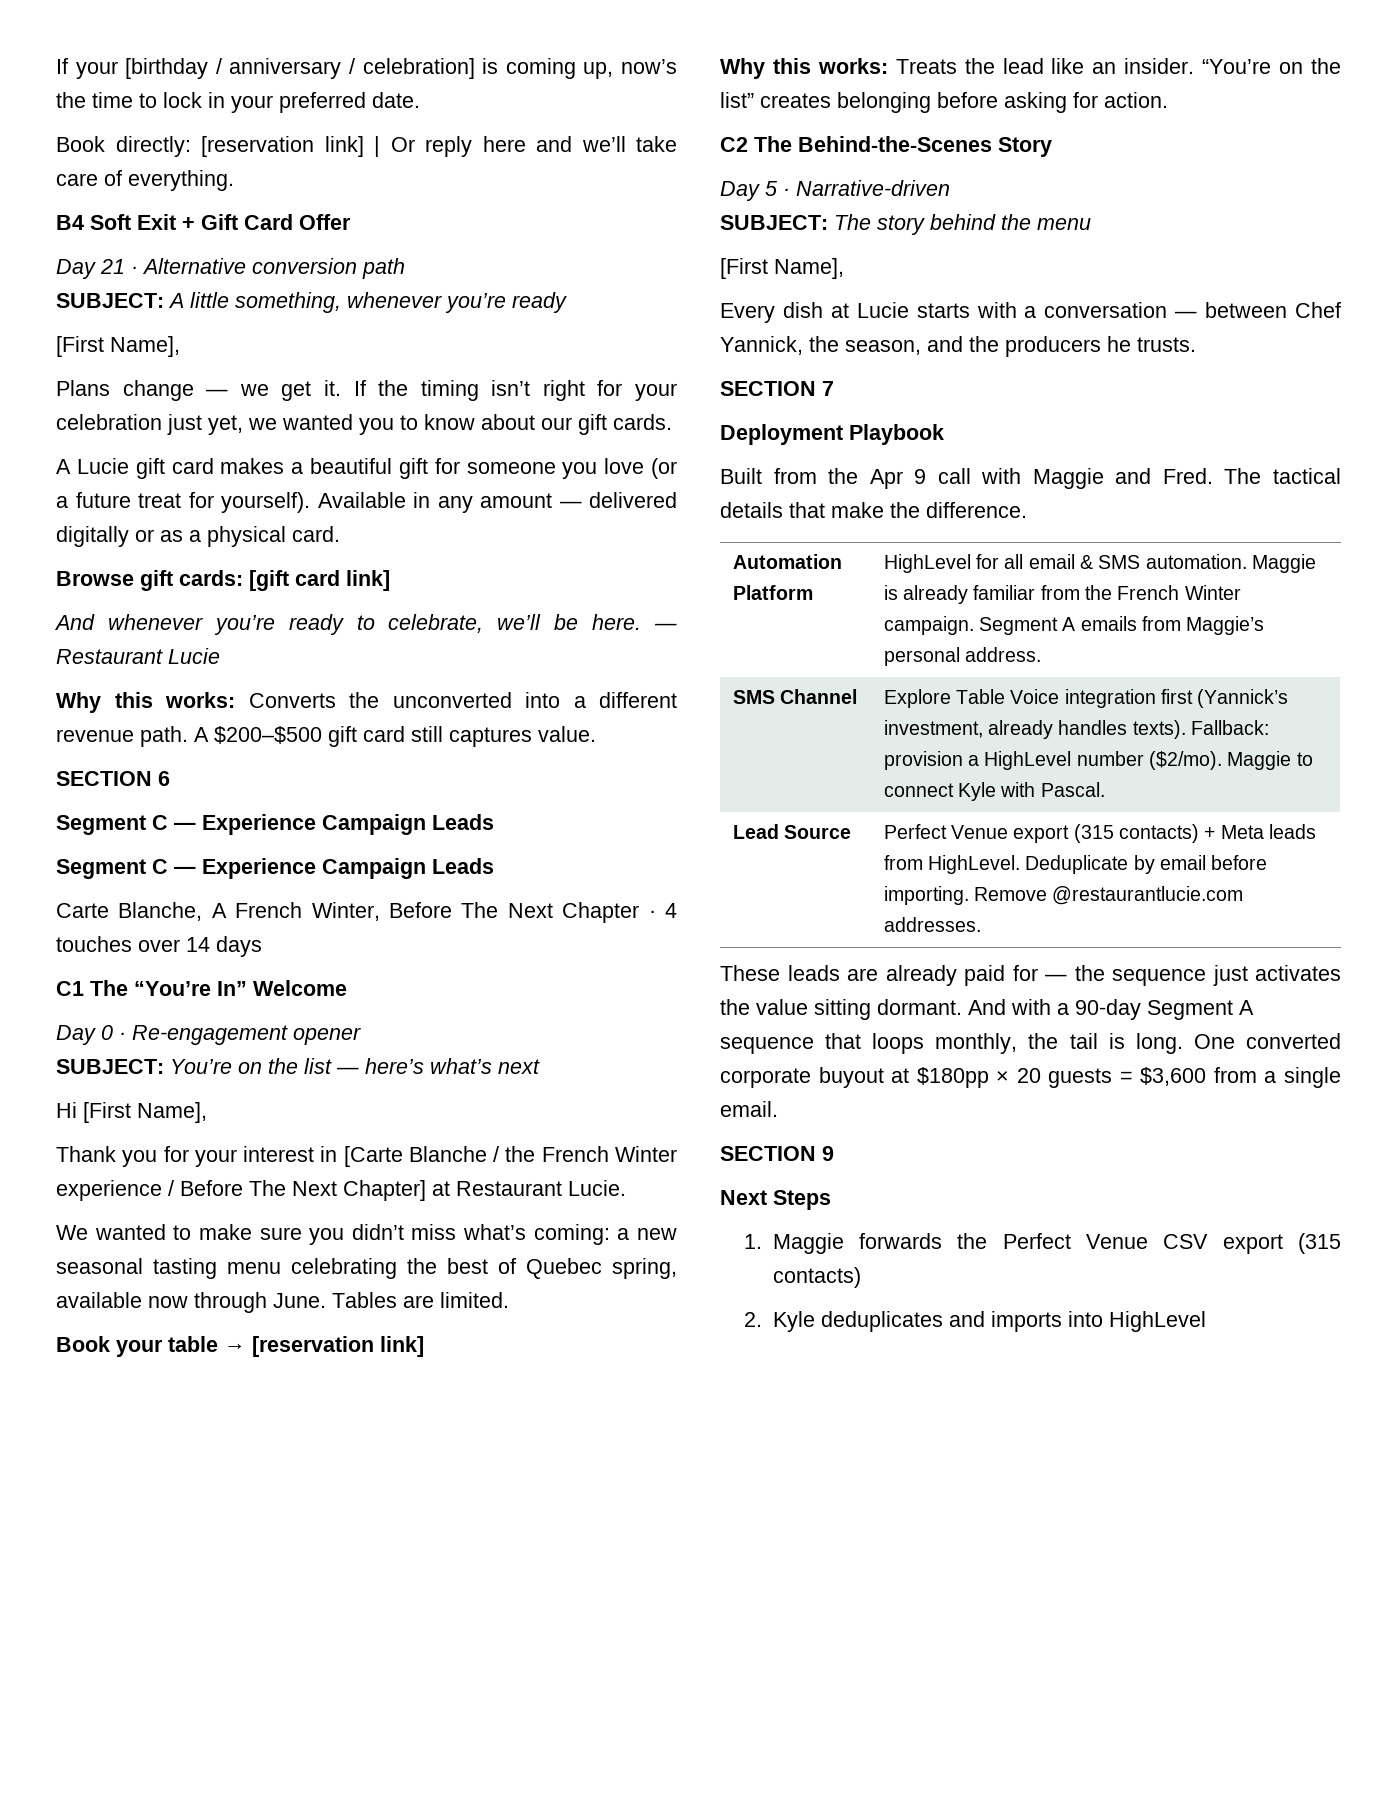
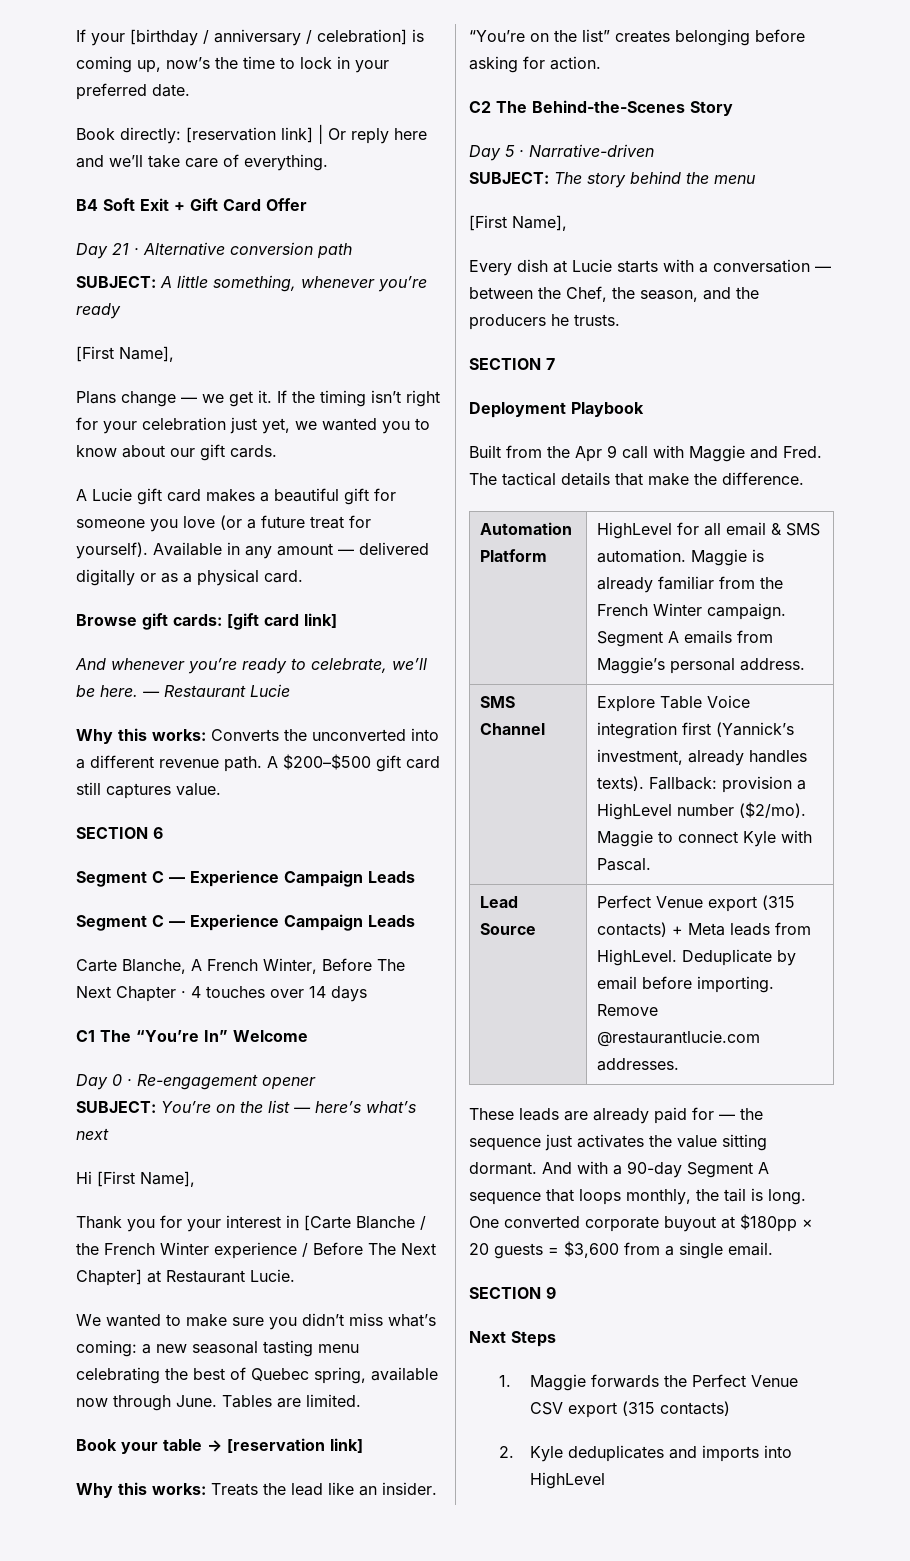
[1295,302,1341,318] [720,336,803,355] Chef Yannick, -> [538,286,607,302] the Chef,

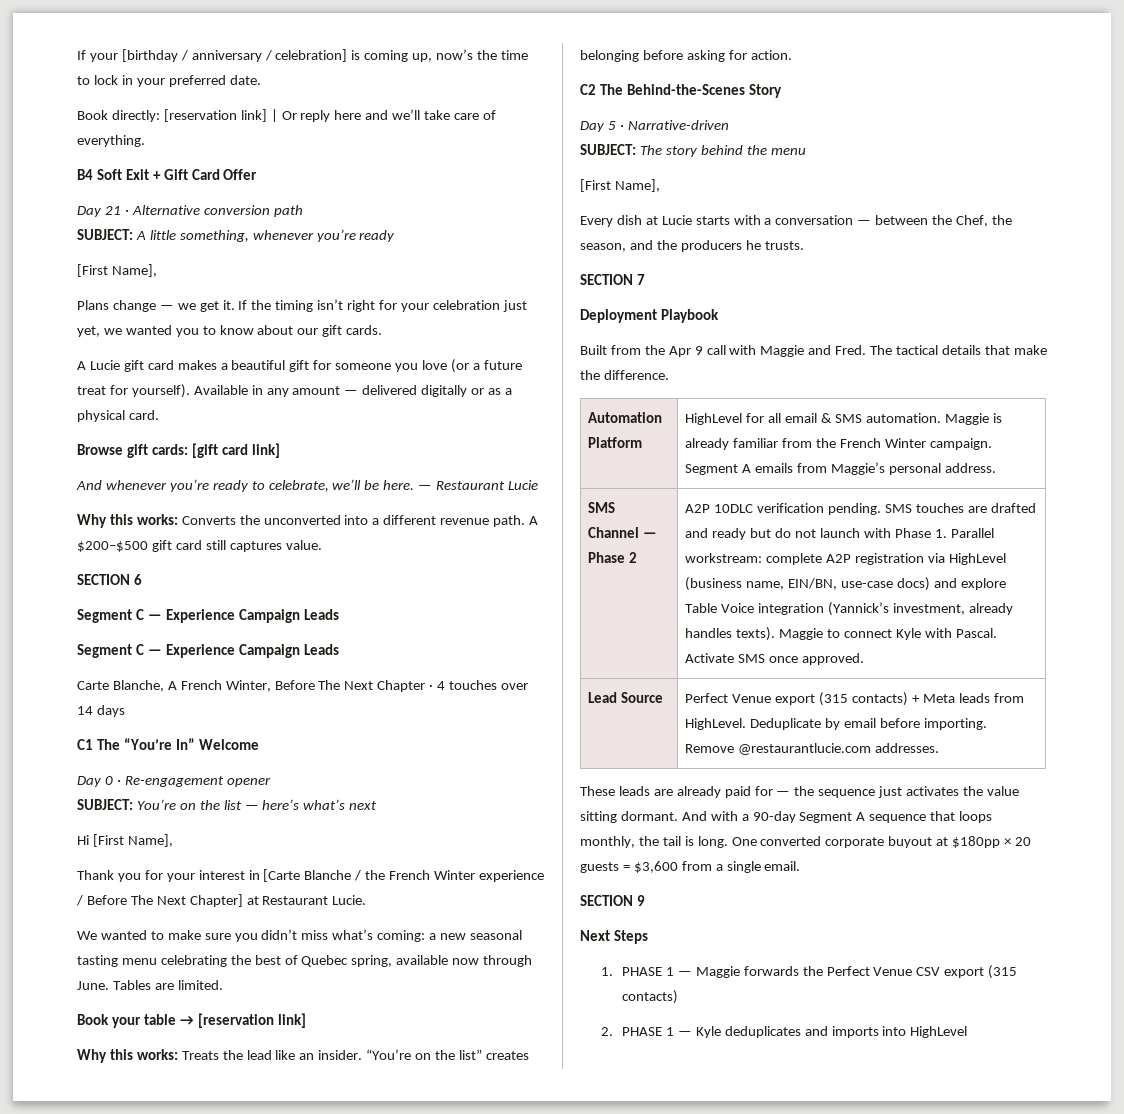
[596,696,655,712] | Explore -> [643,532,658,538] [588,552,638,563] [685,503,1036,515] [685,528,994,540] [685,553,1007,565] [685,577,1006,591] — Phase 2 | A2P 10DLC verification pending. SMS touches are drafted and ready but do not launch with Phase 1. Parallel workstream: complete A2P registration via HighLevel (business name, EIN/BN, use-case docs) and explore
[681,722,711,735] first -> (825, 609) none
[648,776,806,793] [596,802,806,820] Fallback: provision a HighLevel number ($2/mo). -> (776, 634) none
(651, 864) none -> [685,653,865,665] Activate SMS once approved.
(512, 1381) none -> [622,967,692,976] PHASE 1 —
(515, 1452) none -> [622,1027,692,1036] PHASE 1 —

